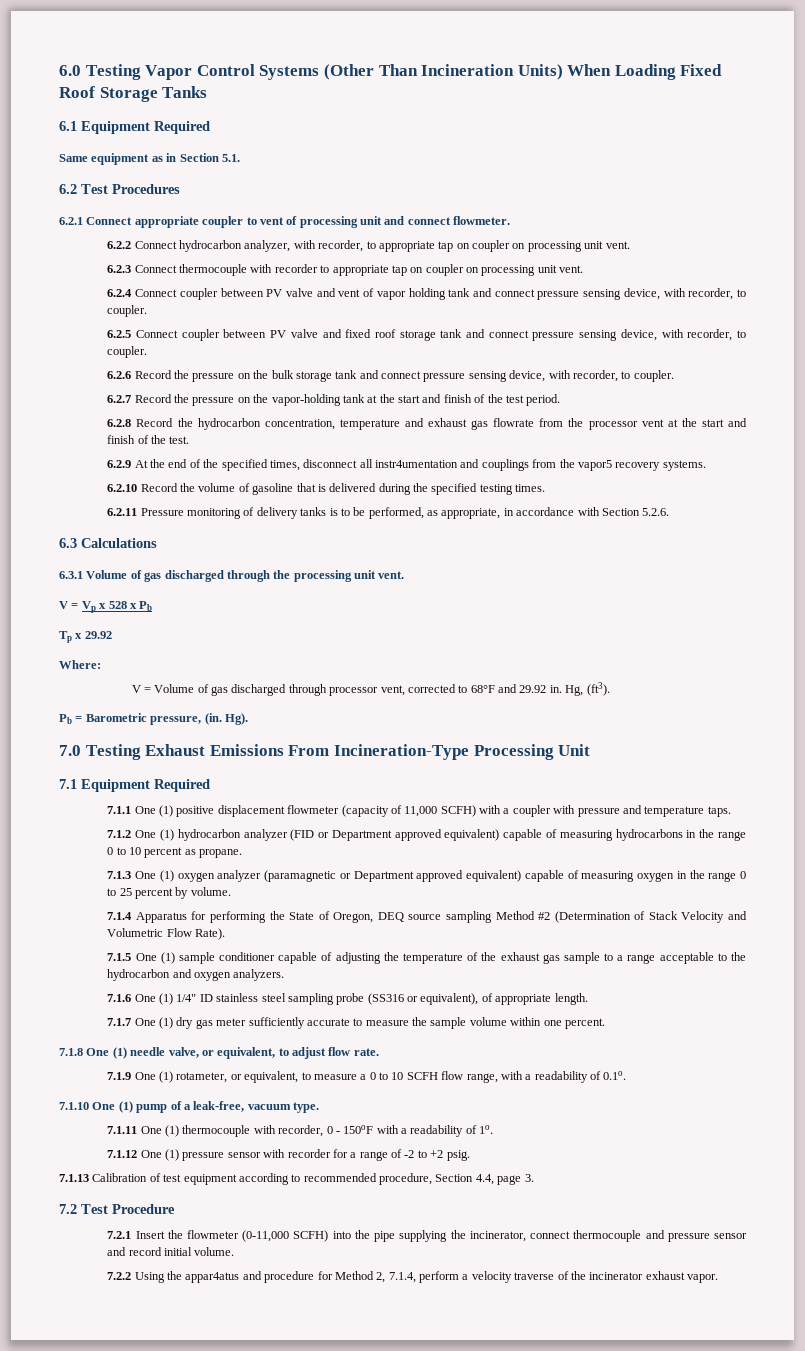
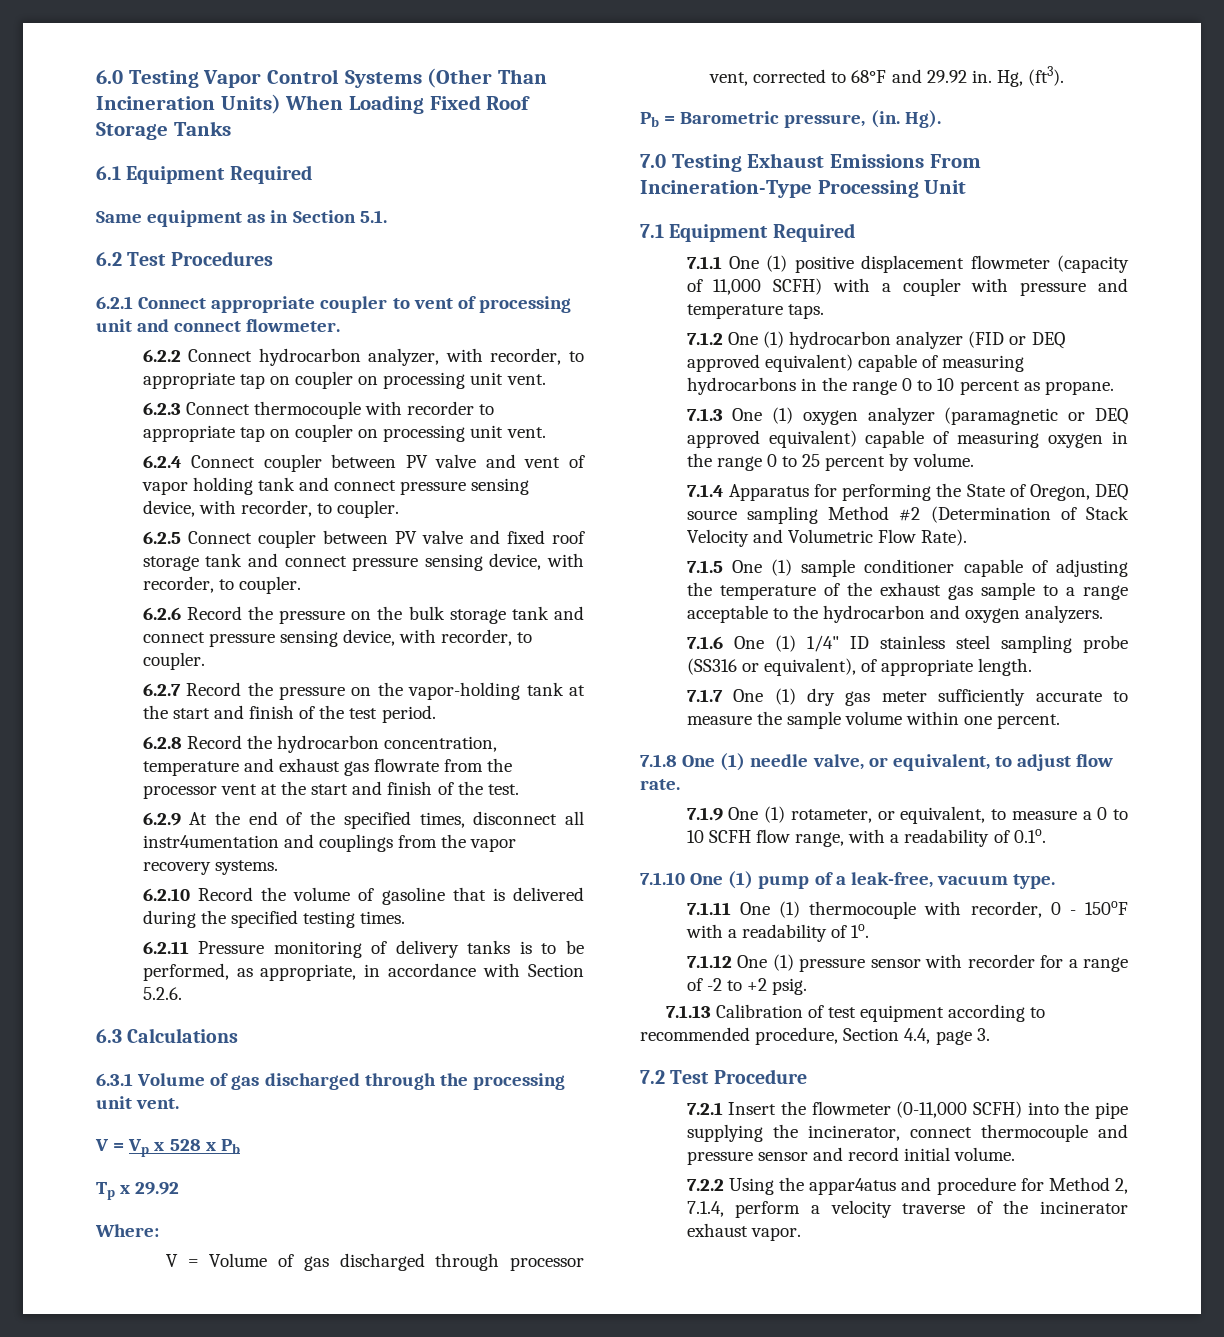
[577,460,612,471] vapor5 -> [470,838,517,852] vapor
[331,830,392,841] Department -> [1031,332,1065,349] DEQ
[353,871,414,882] Department -> [1095,408,1128,425] DEQ

